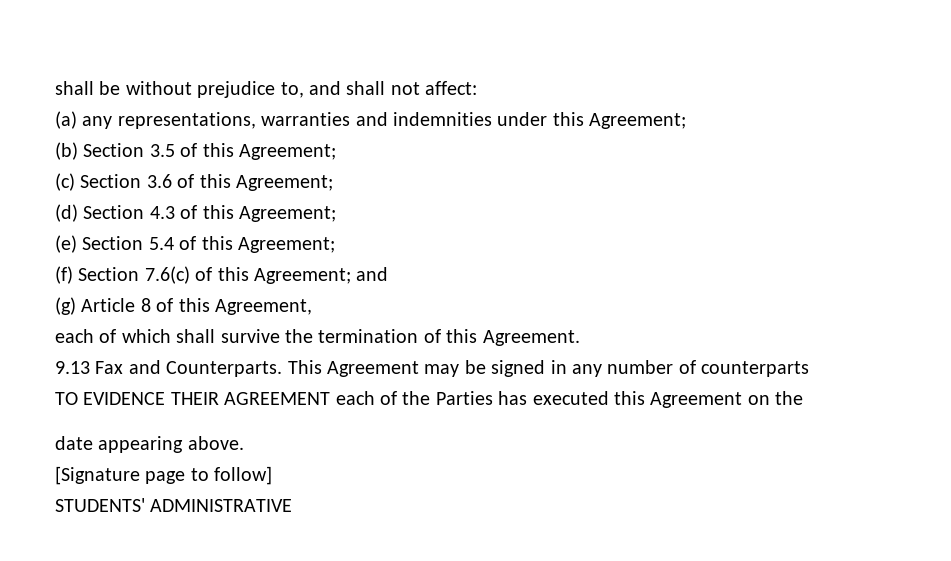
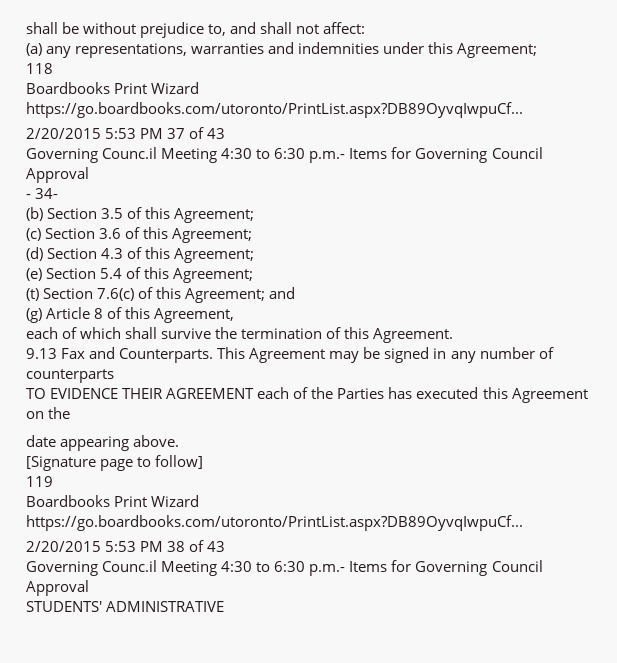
(687, 121) none -> [26,63,53,74] [26,82,200,94] [26,102,523,118] [26,127,226,139] [26,147,543,163] [26,167,89,183] [26,188,59,199] // 118 // Boardbooks Print Wizard https://go.boardbooks.com/utoronto/PrintList.aspx?DB89OyvqIwpuCf... // 2/20/2015 5:53 PM 37 of 43 // Governing Counc.il Meeting 4:30 to 6:30 p.m.- Items for Governing Council Approval // - 34-
[55,266,73,284] (f) -> [26,288,39,301] (t)
(273, 475) none -> [26,476,53,487] [26,495,200,507] [26,515,523,531] [26,540,226,552] [26,560,543,576] [26,580,89,596] // 119 // Boardbooks Print Wizard https://go.boardbooks.com/utoronto/PrintList.aspx?DB89OyvqIwpuCf... // 2/20/2015 5:53 PM 38 of 43 // Governing Counc.il Meeting 4:30 to 6:30 p.m.- Items for Governing Council Approval

